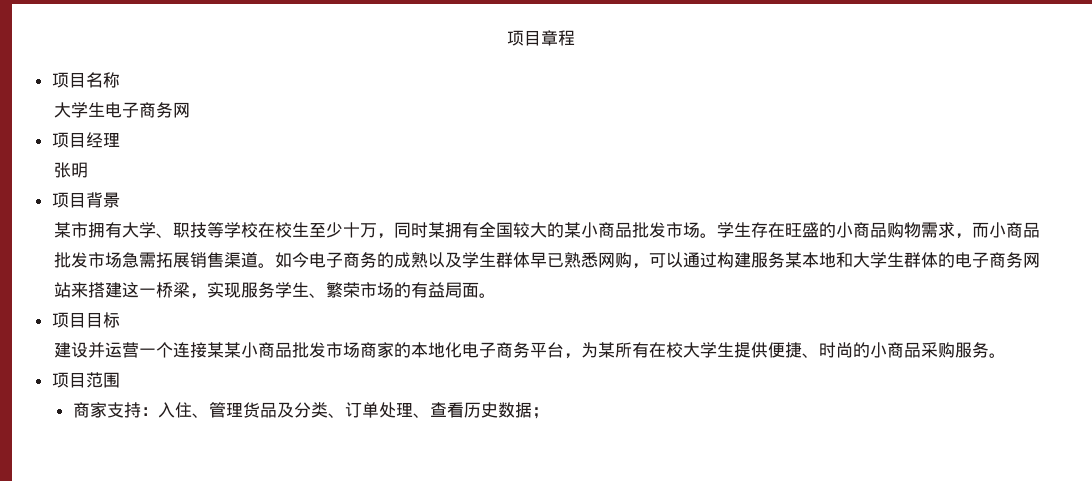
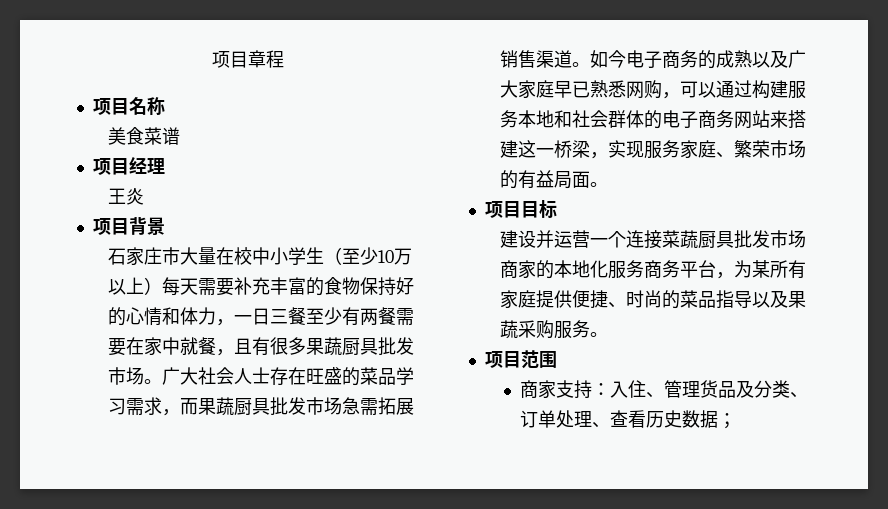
[53,102,190,118] 大学生电子商务网 -> [108,127,181,145] 美食菜谱
[53,162,88,178] 张明 -> [108,188,145,205] 王炎
[53,222,1040,239] 某市拥有大学、职技等学校在校生至少十万，同时某拥有全国较大的某小商品批发市场。学生存在旺盛的小商品购物需求，而小商品 -> [108,247,413,266] [108,277,415,296] [108,307,415,326] [108,337,415,356] [108,367,415,386] [108,397,271,416] 石家庄市大量在校中小学生（至少10万以上）每天需要补充丰富的食物保持好的心情和体力，一日三餐至少有两餐需要在家中就餐，且有很多果蔬厨具批发市场。广大社会人士存在旺盛的菜品学习需求，而果蔬厨具
[461,252,530,268] 学生群体 -> [788,50,807,68] [500,80,555,99] 广大家庭
[784,252,904,268] 某本地和大学生 -> [518,110,609,128] 本地和社会
[274,282,309,298] 学生 -> [680,140,717,159] 家庭
[206,342,292,358] 某某小商品 -> [662,230,735,249] 菜蔬厨具
[461,342,496,358] 电子 -> [608,260,645,279] 服务
[648,342,734,358] 在校大学生 -> [500,290,537,309] 家庭
[869,342,921,358] 小商品 -> [680,290,807,309] [500,320,519,339] 菜品指导以及果蔬

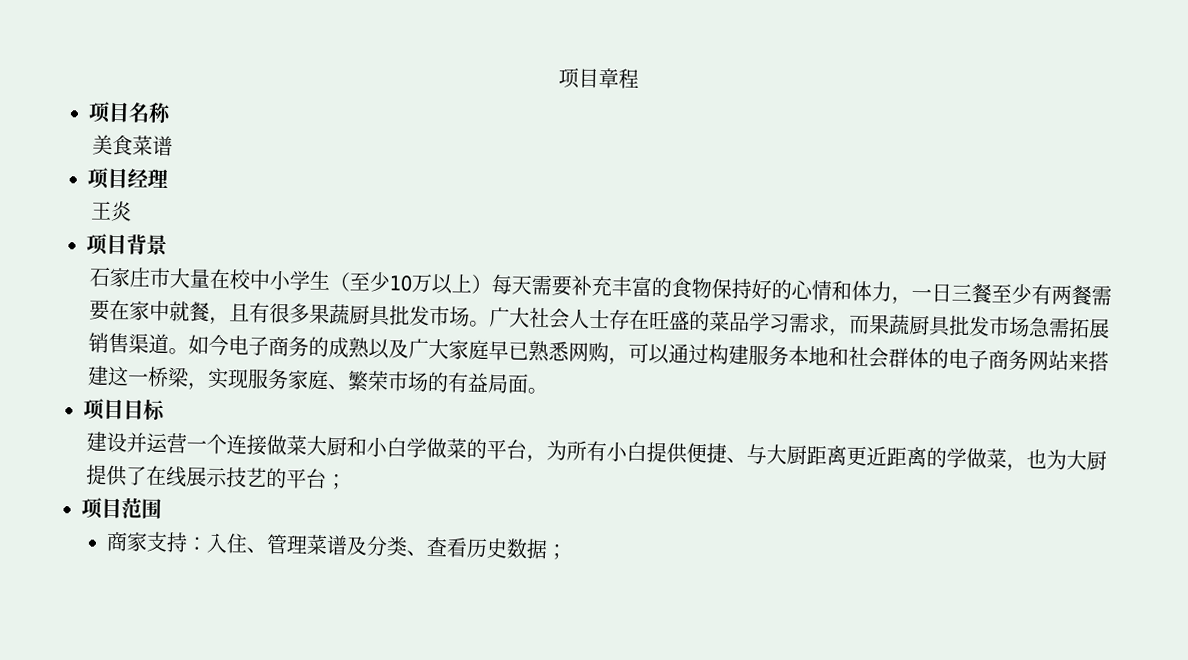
[662,230,807,249] [500,260,807,279] [500,290,807,309] [500,320,609,339] 菜蔬厨具批发市场商家的本地化服务商务平台，为某所有家庭提供便捷、时尚的菜品指导以及果蔬采购服务。 -> [266,434,1108,473] [86,464,348,490] 做菜大厨和小白学做菜的平台，为所有小白提供便捷、与大厨距离更近距离的学做菜，也为大厨提供了在线展示技艺的平台；
[699,380,736,398] 货品 -> [306,534,349,556] 菜谱
[519,410,610,428] 订单处理、 -> (428, 553) none

